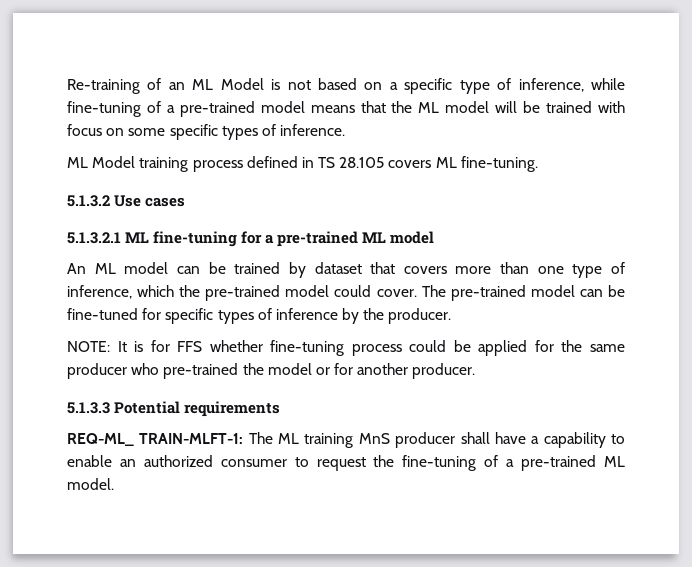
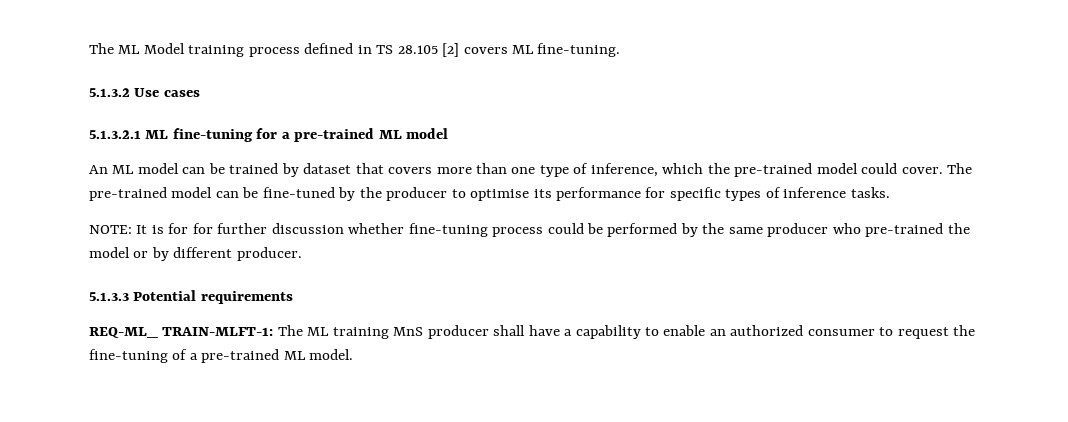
[67,78,626,94] [67,101,625,117] [67,124,346,140] Re-training of an ML Model is not based on a specific type of inference, while fine-tuning of a pre-trained model means that the ML model will be trained with focus on some specific types of inference. // -> [89,43,114,54] The
(385, 162) none -> [442,43,460,57] [2]
(138, 314) none -> [338,187,642,201] by the producer to optimise its performance
[342,308,452,324] by the producer. -> [850,187,890,198] tasks.
[177,341,203,352] FFS -> [192,223,344,234] for further discussion
[478,340,554,356] applied for -> [607,223,698,237] performed by
[334,363,409,375] for another -> [151,247,233,261] by different

